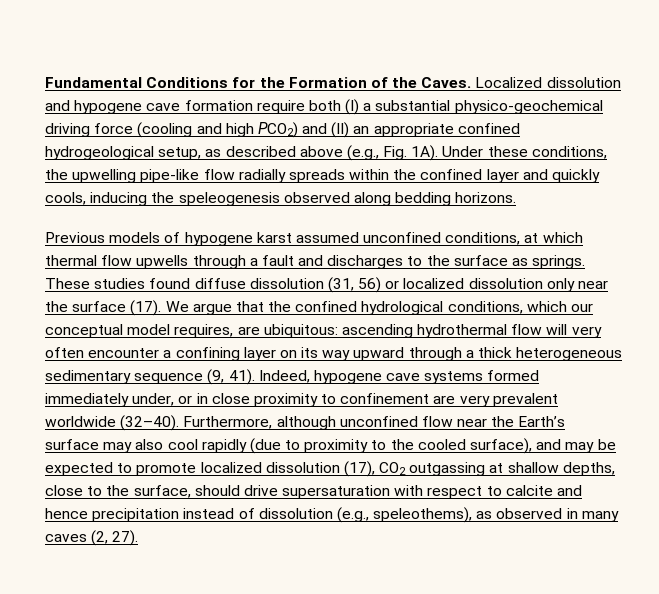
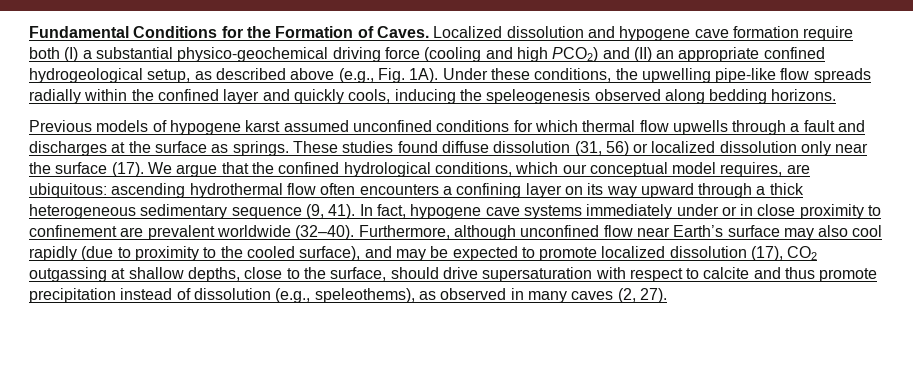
[392,77,418,88] the -> (374, 32) none
[238,169,345,183] radially spreads -> [813,68,871,83] [29,89,81,104] spreads radially
[445,232,539,245] conditions, at -> [436,120,533,132] conditions for
[407,256,423,266] to -> [111,142,126,153] at
[546,324,602,338] [45,347,160,358] will very often encounter -> [320,183,439,195] often encounters
[258,370,310,383] Indeed, -> [359,204,406,218] In fact,
[487,370,540,381] [45,393,175,407] formed immediately under, -> [586,204,719,219] immediately under
[459,395,490,407] very -> (144, 232) none
[491,416,515,427] the -> (670, 232) none
[45,508,88,519] hence -> [785,267,878,282] thus promote

